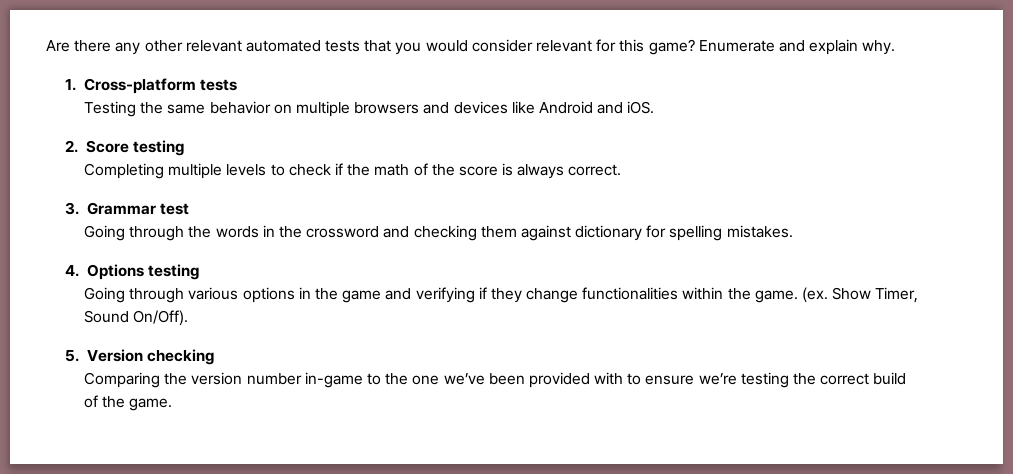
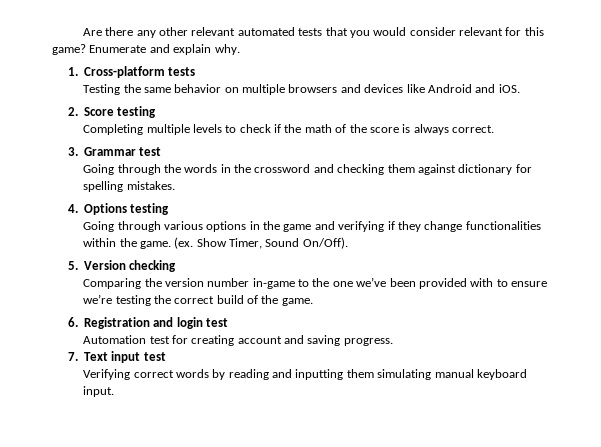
(173, 404) none -> [67,317,228,329] [83,335,393,346] [67,351,166,363] [83,369,527,380] [83,386,115,397] // 6. Registration and login test // Automation test for creating account and saving progress. // 7. Text input test // Verifying correct words by reading and inputting them simulating manual keyboard input.

